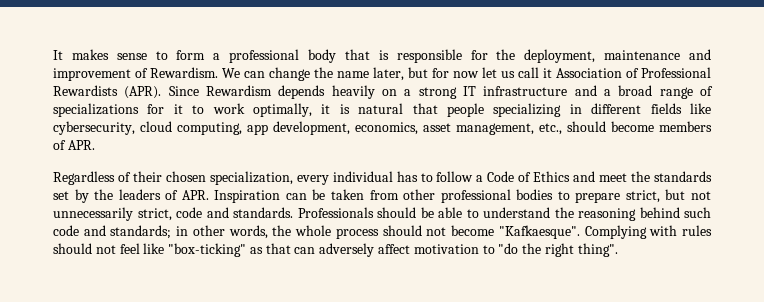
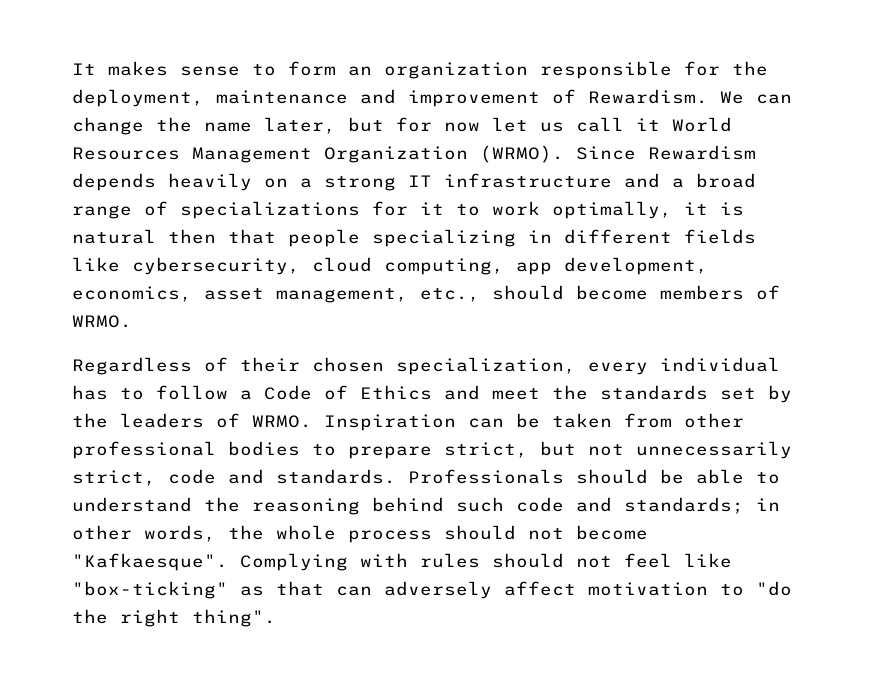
[213,49,389,63] a professional body that is -> [348,62,528,79] an organization
[556,67,711,78] [53,85,162,99] Association of Professional Rewardists (APR). -> [672,117,732,132] [72,145,564,163] World Resources Management Organization (WRMO).
(404, 108) none -> [168,229,216,244] then
[67,140,95,150] APR. -> [72,315,132,328] WRMO.
[181,190,209,200] APR. -> [252,415,312,428] WRMO.

